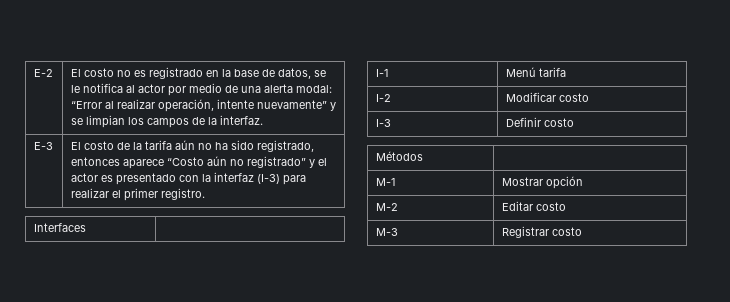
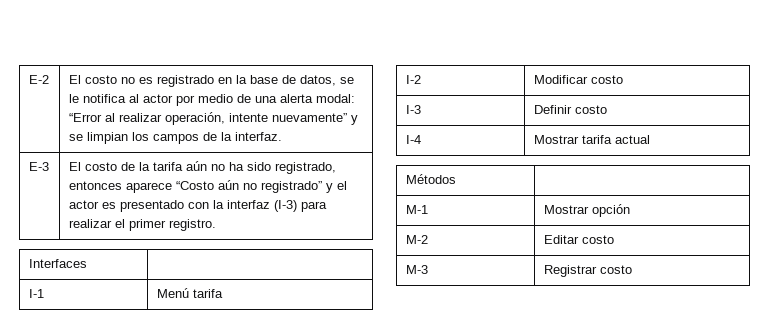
(574, 122) none -> [405,135,421,144] [533,135,650,144] // I-4 | Mostrar tarifa actual

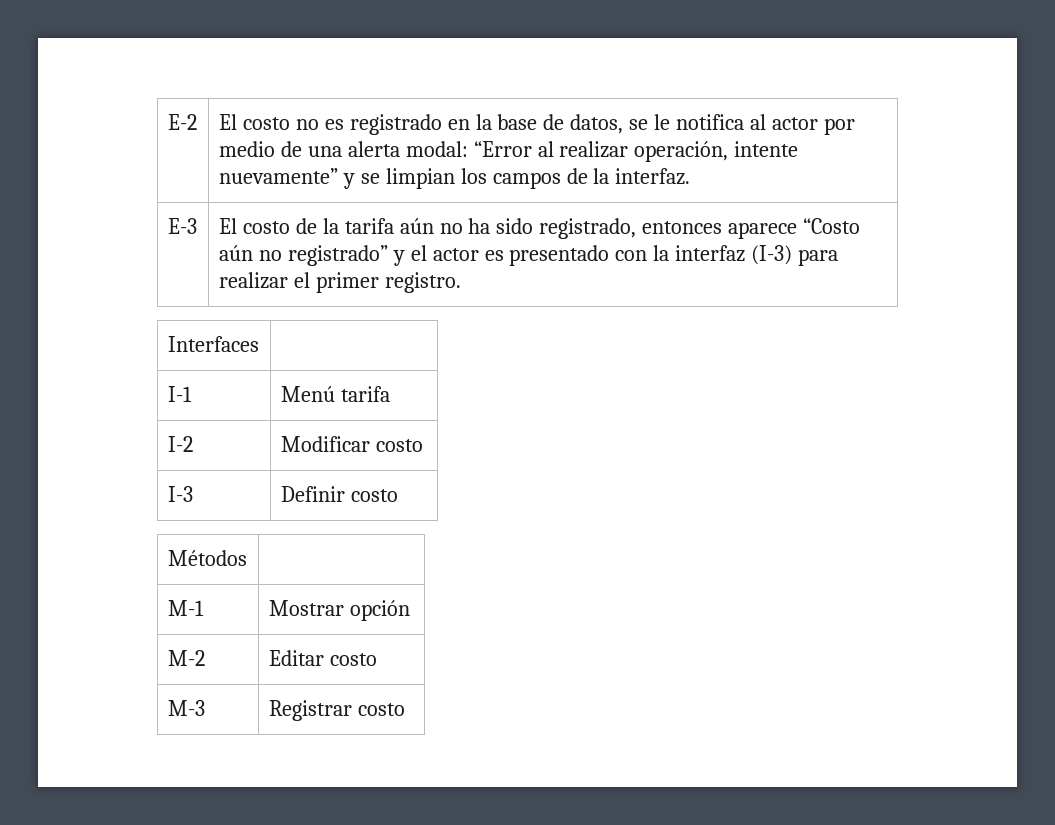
[405,135,421,144] [533,135,650,144] // I-4 | Mostrar tarifa actual -> (398, 495) none

